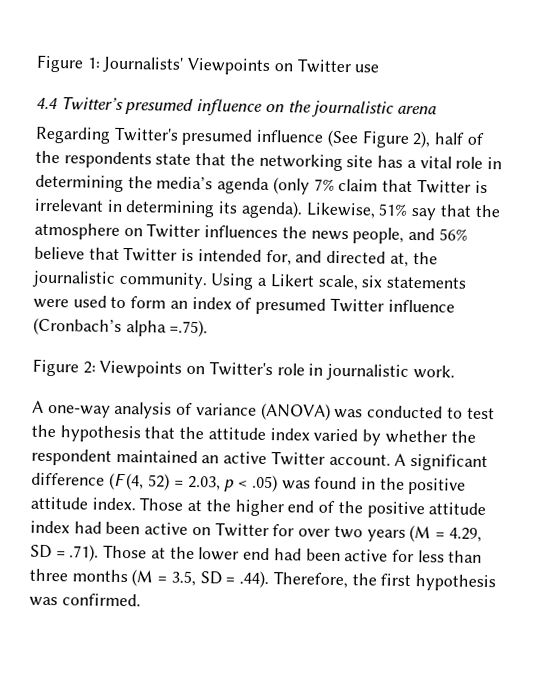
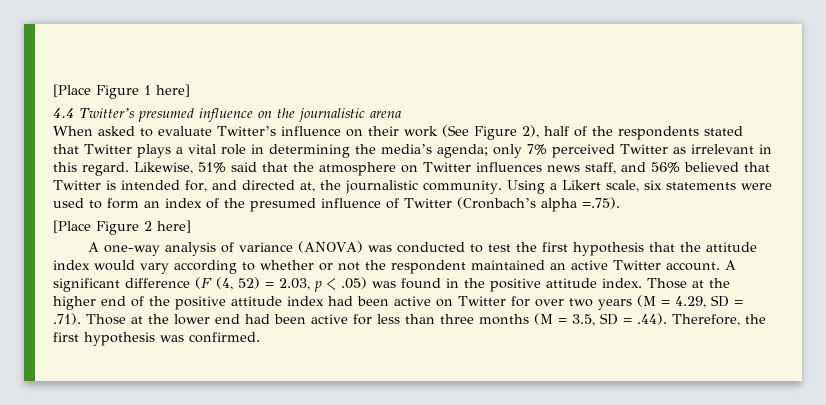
[36,54,380,76] Figure 1: Journalists' Viewpoints on Twitter use -> [53,84,190,99] [Place Figure 1 here]
[35,126,325,146] Regarding Twitter's presumed influence -> [53,126,438,137] When asked to evaluate Twitter’s influence on their work
[155,152,404,172] state that the networking site has -> [703,126,743,136] [53,144,171,158] stated that Twitter plays
[217,177,488,195] [34,198,303,219] agenda (only 7% claim that Twitter is irrelevant in determining its agenda). -> [436,144,772,158] [53,162,129,176] agenda; only 7% perceived Twitter as irrelevant in this regard.
[411,207,437,221] say -> [231,162,257,172] said
[281,226,405,244] the news people, -> [546,162,616,174] news staff,
[34,246,85,260] believe -> [683,162,739,172] believed
[255,297,455,315] [33,317,209,338] [32,358,455,381] presumed Twitter influence (Cronbach’s alpha =.75). // Figure 2: Viewpoints on Twitter's role in journalistic work. -> [224,197,620,212] [53,220,191,235] the presumed influence of Twitter (Cronbach’s alpha =.75). // [Place Figure 2 here]
(56, 431) none -> [542,242,569,252] first
[313,428,447,446] varied by whether -> [94,260,360,274] would vary according to whether or not

